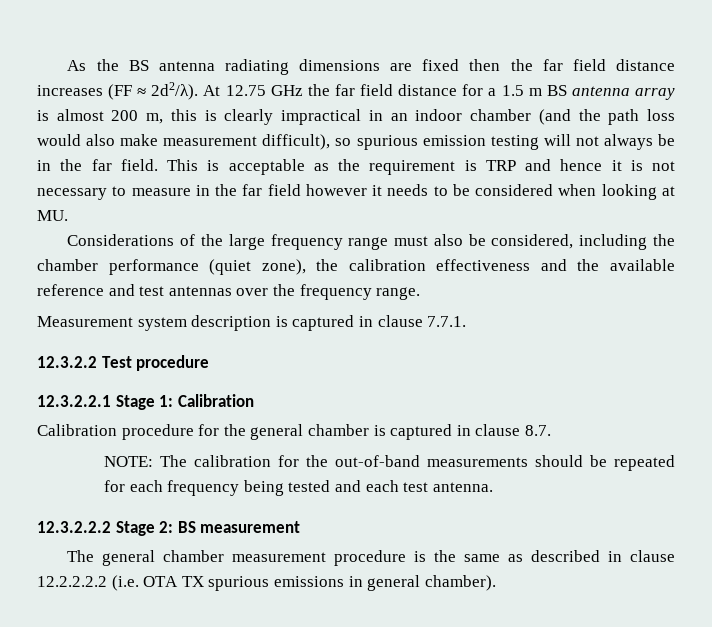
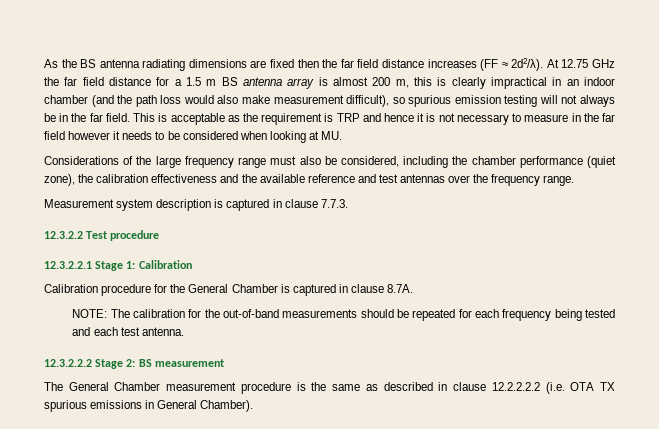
[427,316,467,327] 7.7.1. -> [320,199,348,208] 7.7.3.
[250,424,551,440] general chamber is captured in clause 8.7. -> [188,284,414,296] General Chamber is captured in clause 8.7A.
[102,550,225,566] general chamber -> [68,382,161,391] General Chamber
[367,575,496,591] general chamber). -> [157,400,254,412] General Chamber).

